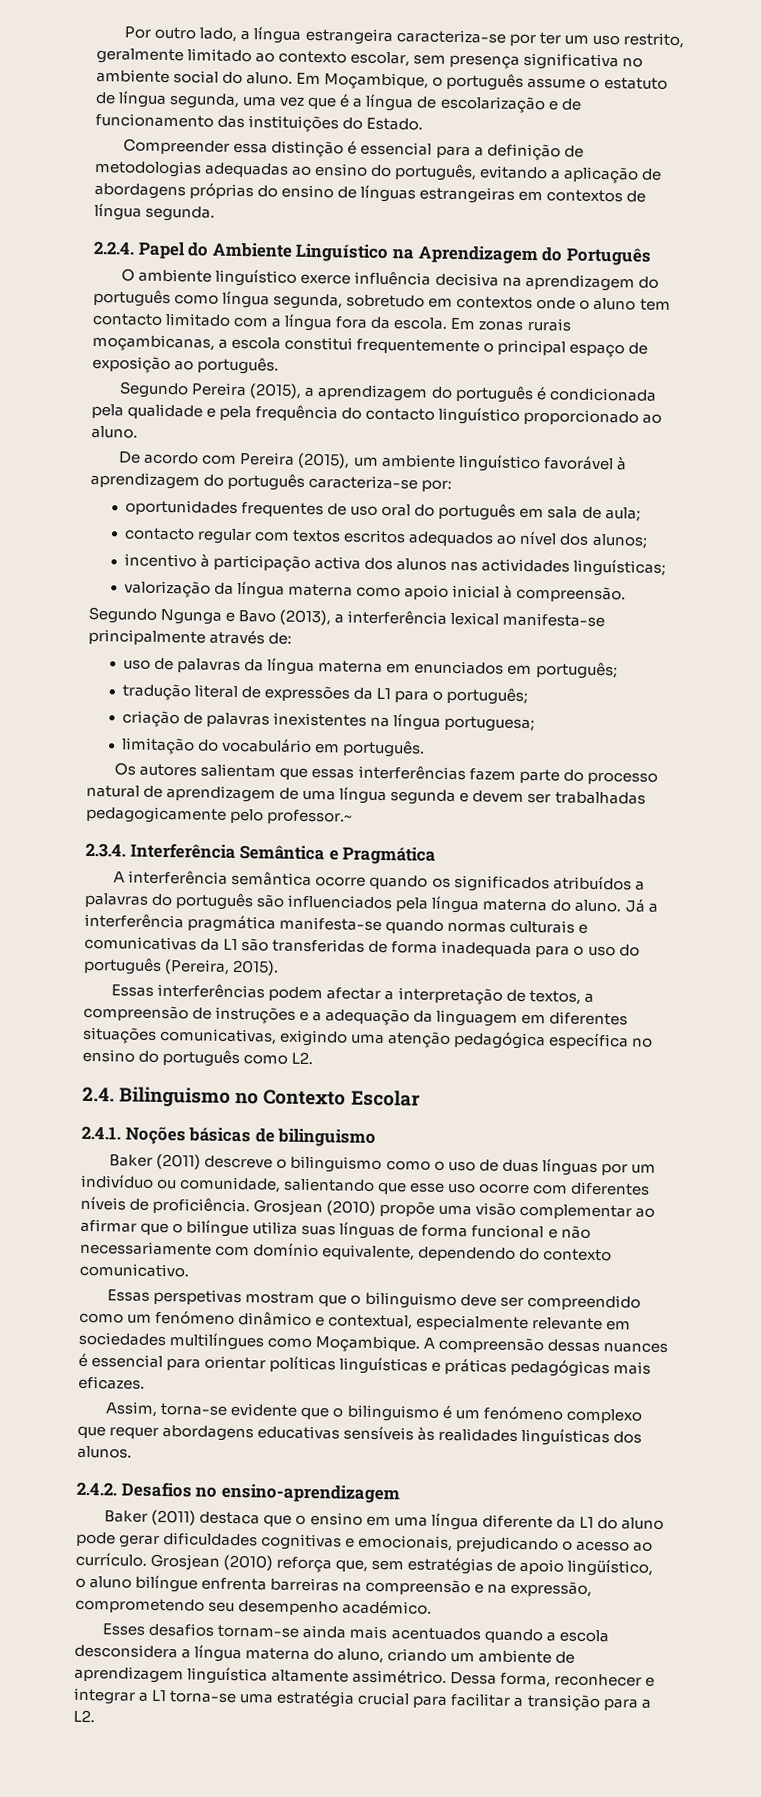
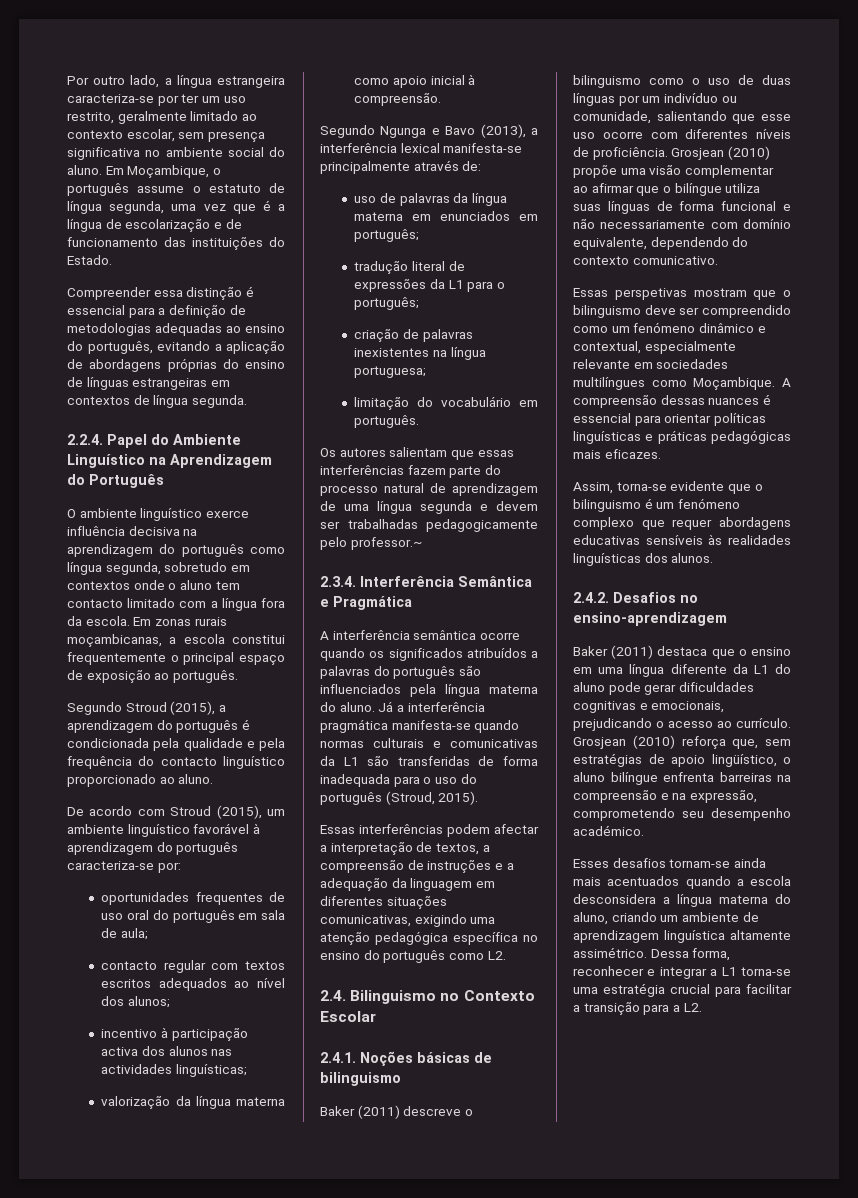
[191,382,248,397] Pereira -> [125,702,167,712] Stroud
[239,452,296,466] Pereira -> [170,806,212,816] Stroud
[164,959,231,975] (Pereira, -> [385,791,435,805] (Stroud,

